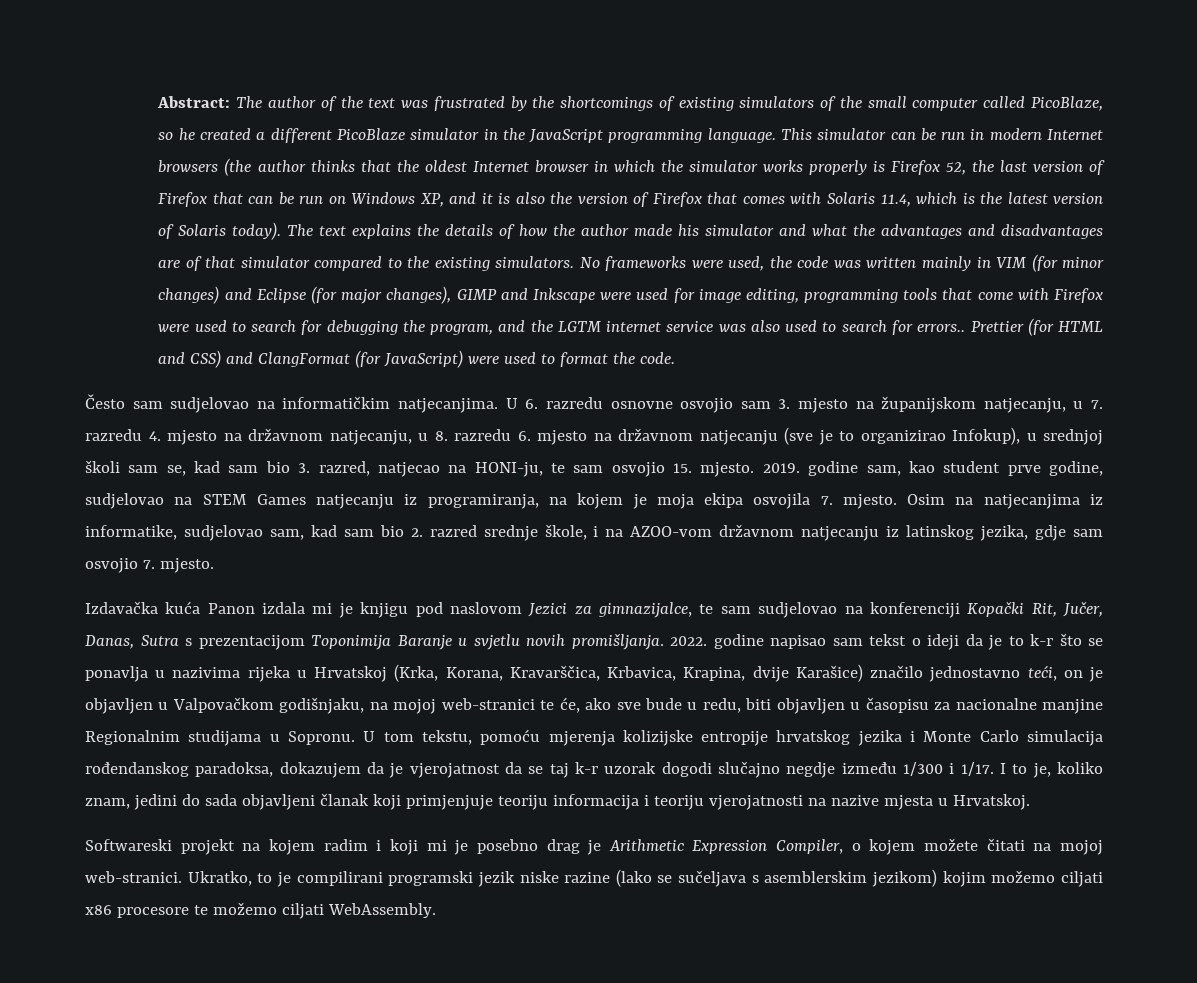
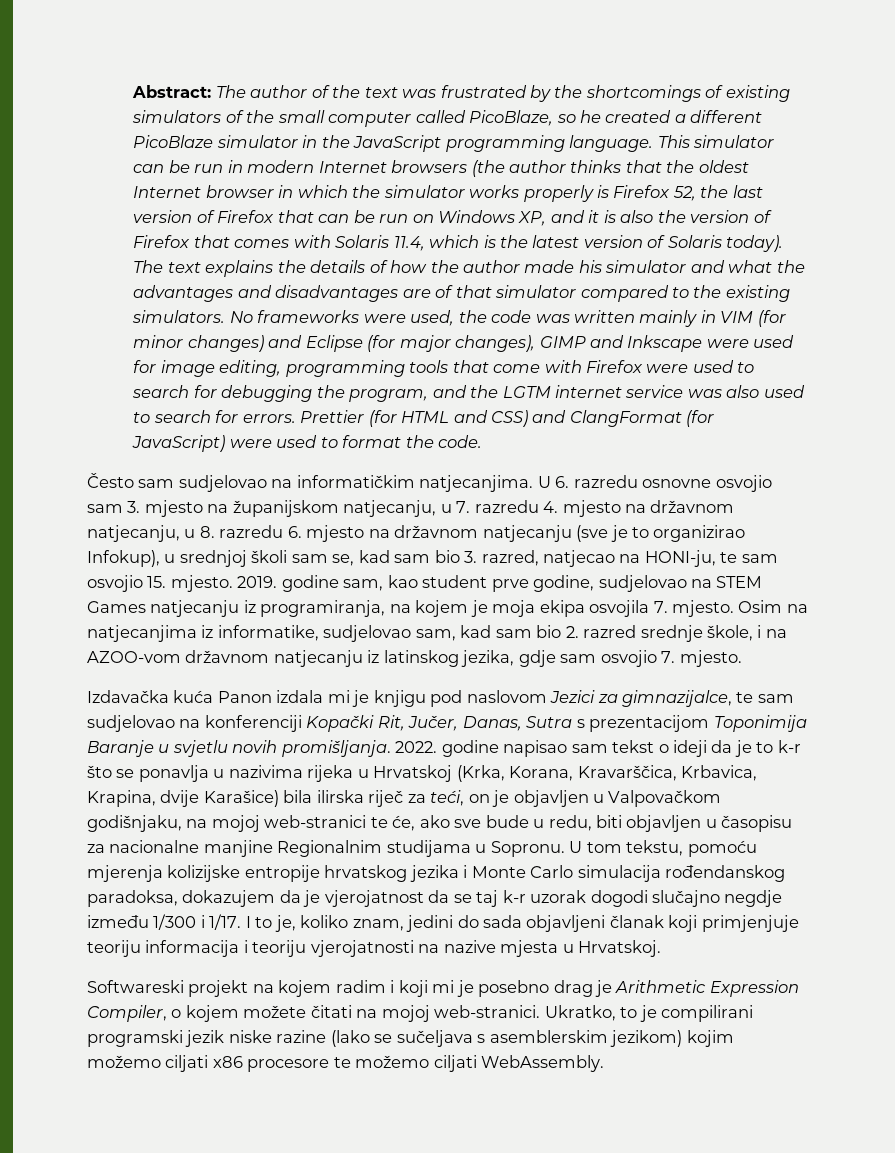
[917,324,966,332] errors.. -> [242,414,296,423] errors.
[870,665,1021,682] značilo jednostavno -> [283,790,426,807] bila ilirska riječ za

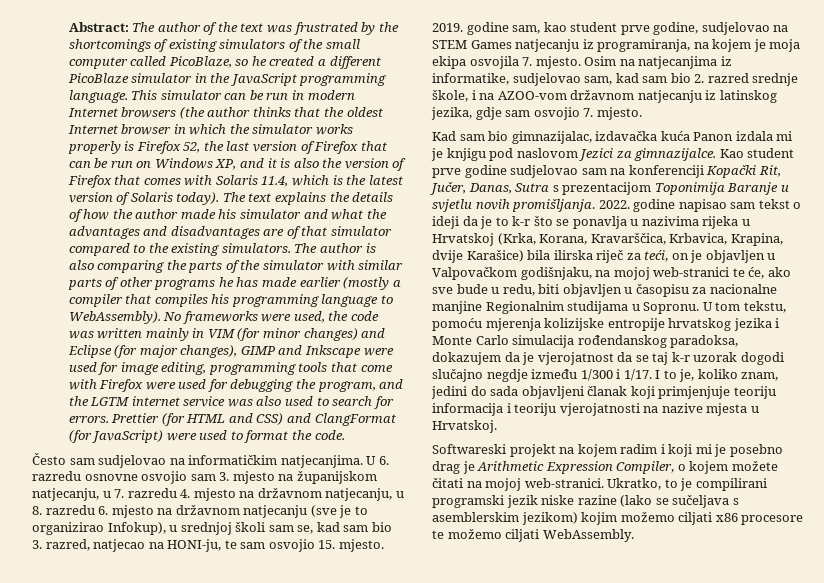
(226, 316) none -> [294,243,376,253] [68,260,404,273] [67,277,401,290] [68,294,394,307] [68,311,161,324] The author is also comparing the parts of the simulator with similar parts of other programs he has made earlier (mostly a compiler that compiles his programming language to WebAssembly).
[737,362,755,373] [132,385,190,398] to search -> (207, 384) none
[87,690,169,703] Izdavačka -> [432,131,658,144] Kad sam bio gimnazijalac, izdavačka
[622,690,794,707] [87,715,175,732] gimnazijalce, te sam sudjelovao -> [634,148,795,161] [432,165,607,178] gimnazijalce. Kao student prve godine sudjelovao sam

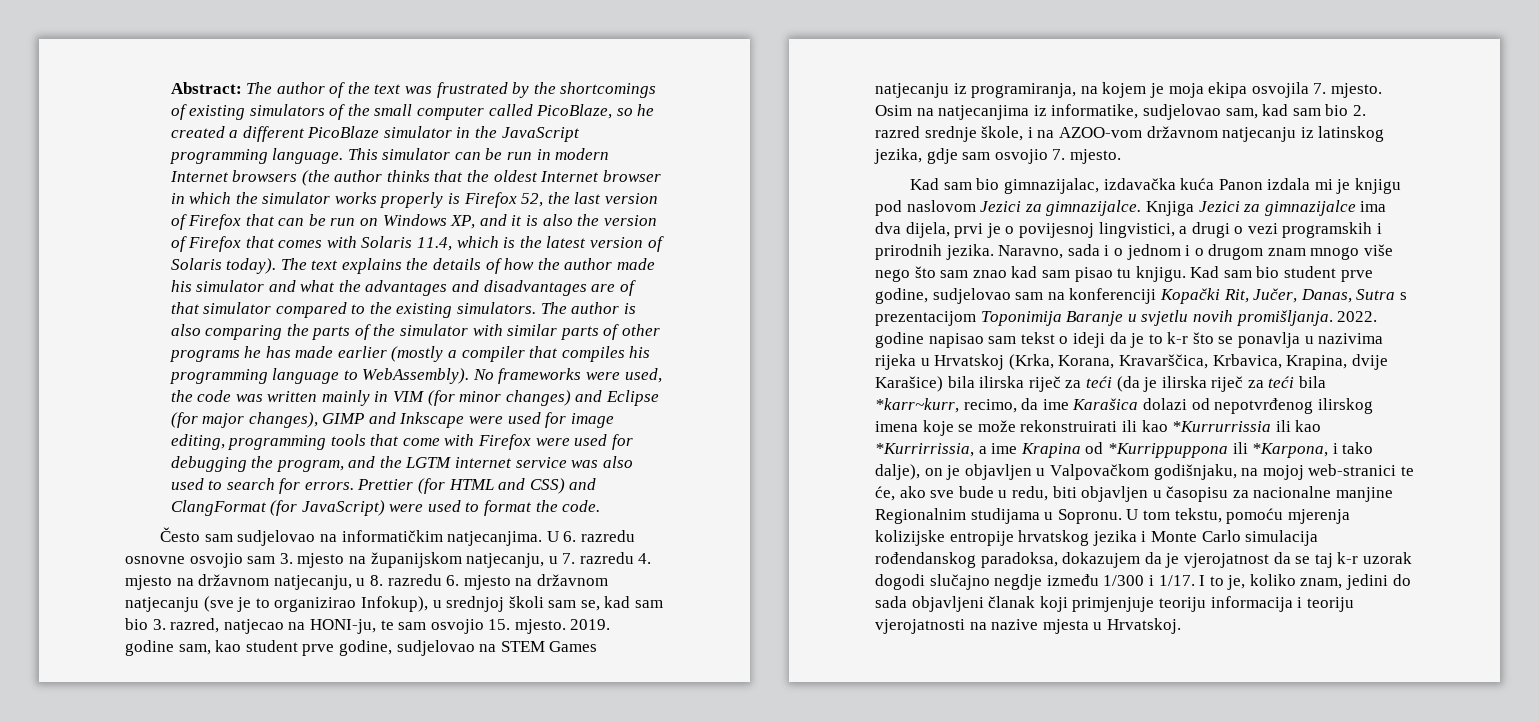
[719,148,795,158] [432,165,507,178] Kao student prve godine -> [1145,200,1387,216] [875,222,1383,238] [875,244,1394,260] [875,266,1373,282] [875,288,928,304] Knjiga Jezici za gimnazijalce ima dva dijela, prvi je o povijesnoj lingvistici, a drugi o vezi programskih i prirodnih jezika. Naravno, sada i o jednom i o drugom znam mnogo više nego što sam znao kad sam pisao tu knjigu. Kad sam bio student prve godine,
[644,250,669,262] teći, -> [1085,376,1327,392] [875,398,1373,414] [875,420,1322,436] [875,442,1374,458] [875,464,920,480] teći (da je ilirska riječ za teći bila *karr~kurr, recimo, da ime Karašica dolazi od nepotvrđenog ilirskog imena koje se može rekonstruirati ili kao *Kurrurrissia ili kao *Kurrirrissia, a ime Krapina od *Kurrippuppona ili *Karpona, i tako dalje),
[432,444,783,457] [432,461,778,474] [432,478,767,491] [432,495,739,508] [432,512,804,525] [432,529,634,542] // Softwareski projekt na kojem radim i koji mi je posebno drag je Arithmetic Expression Compiler, o kojem možete čitati na mojoj web-stranici. Ukratko, to je compilirani programski jezik niske razine (lako se sučeljava s asemblerskim jezikom) kojim možemo ciljati x86 procesore te možemo ciljati WebAssembly. -> (1181, 626) none

